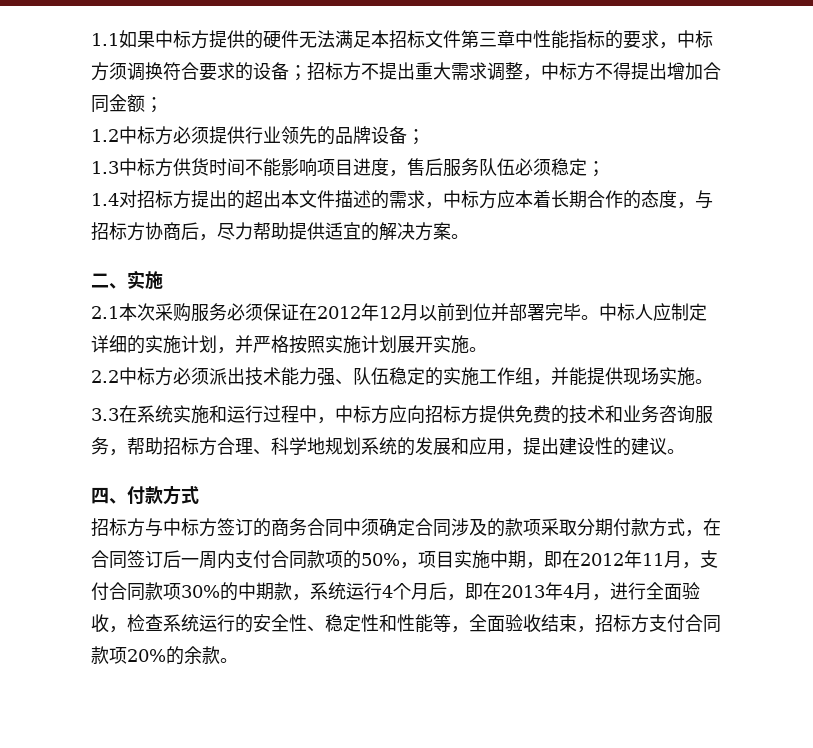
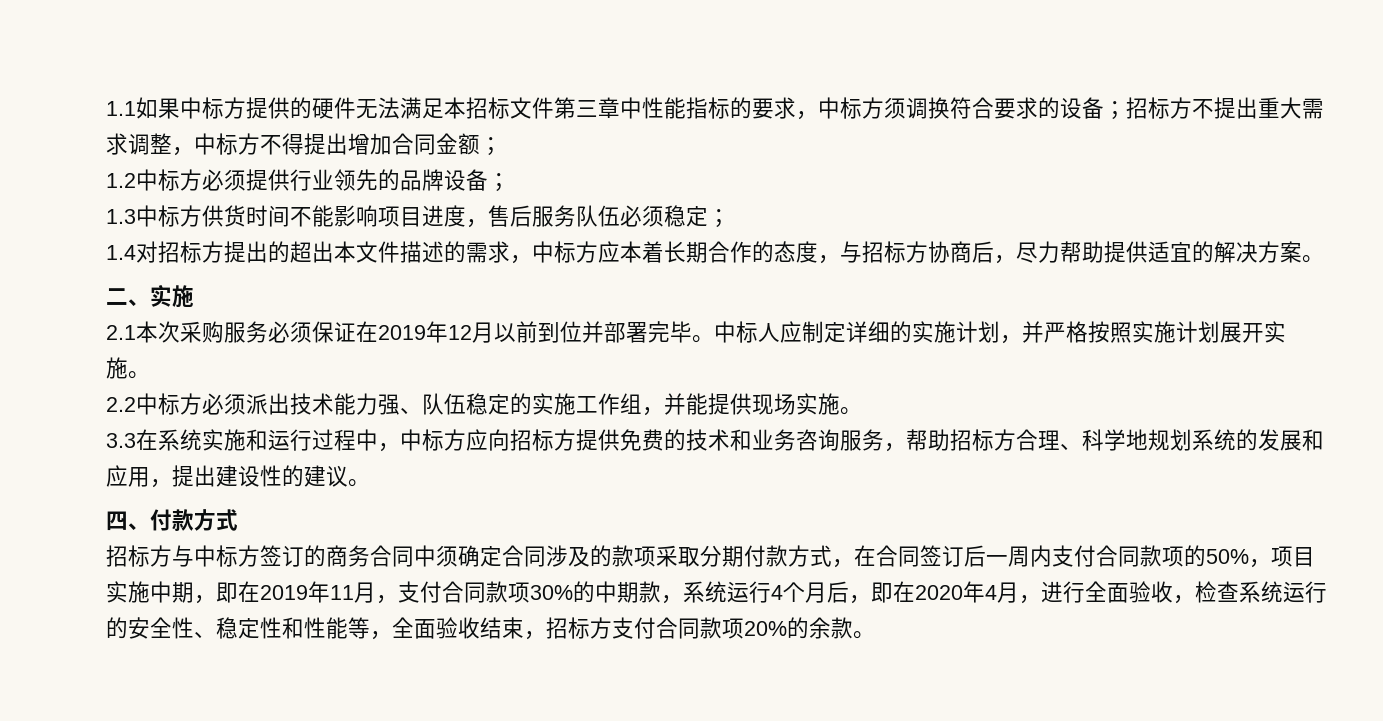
[317,306,361,319] 2012 -> [378,325,426,340] 2019
[580,553,624,566] 2012 -> [260,585,308,600] 2019
[501,585,545,598] 2013 -> [915,585,963,600] 2020

